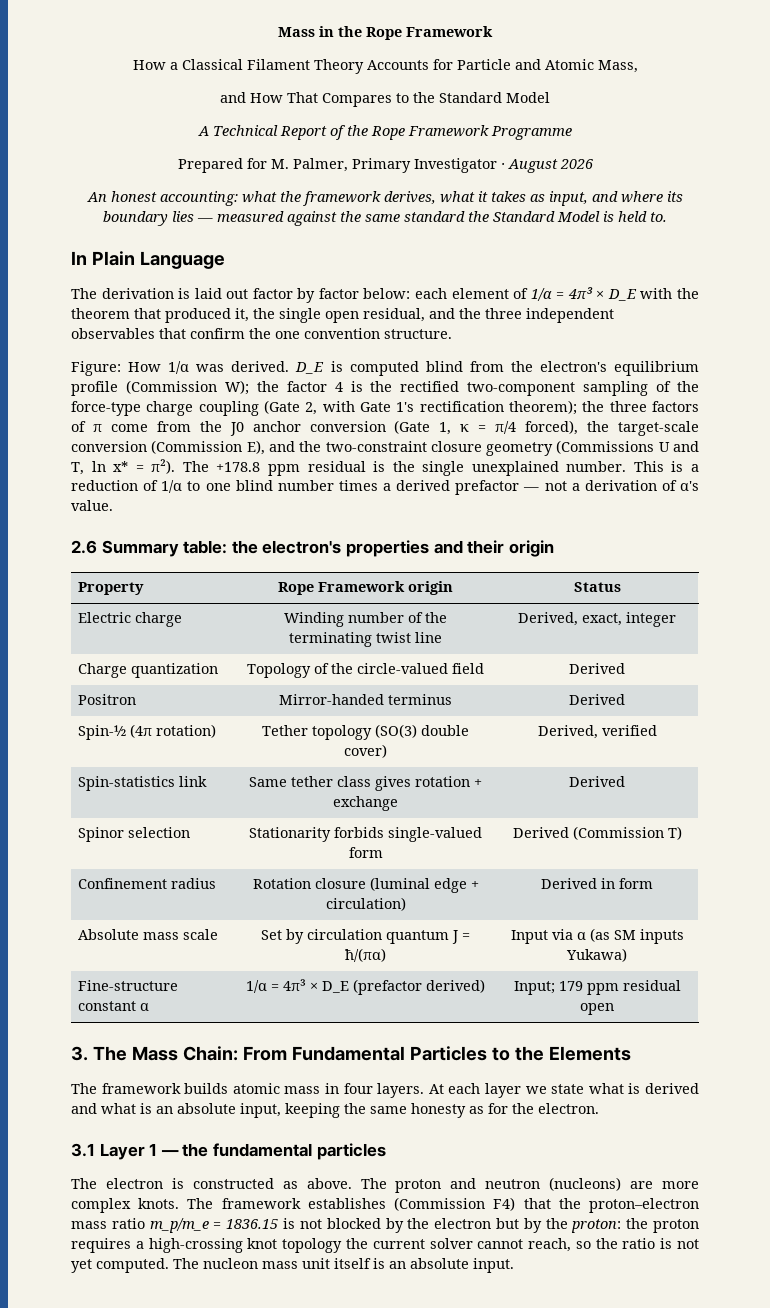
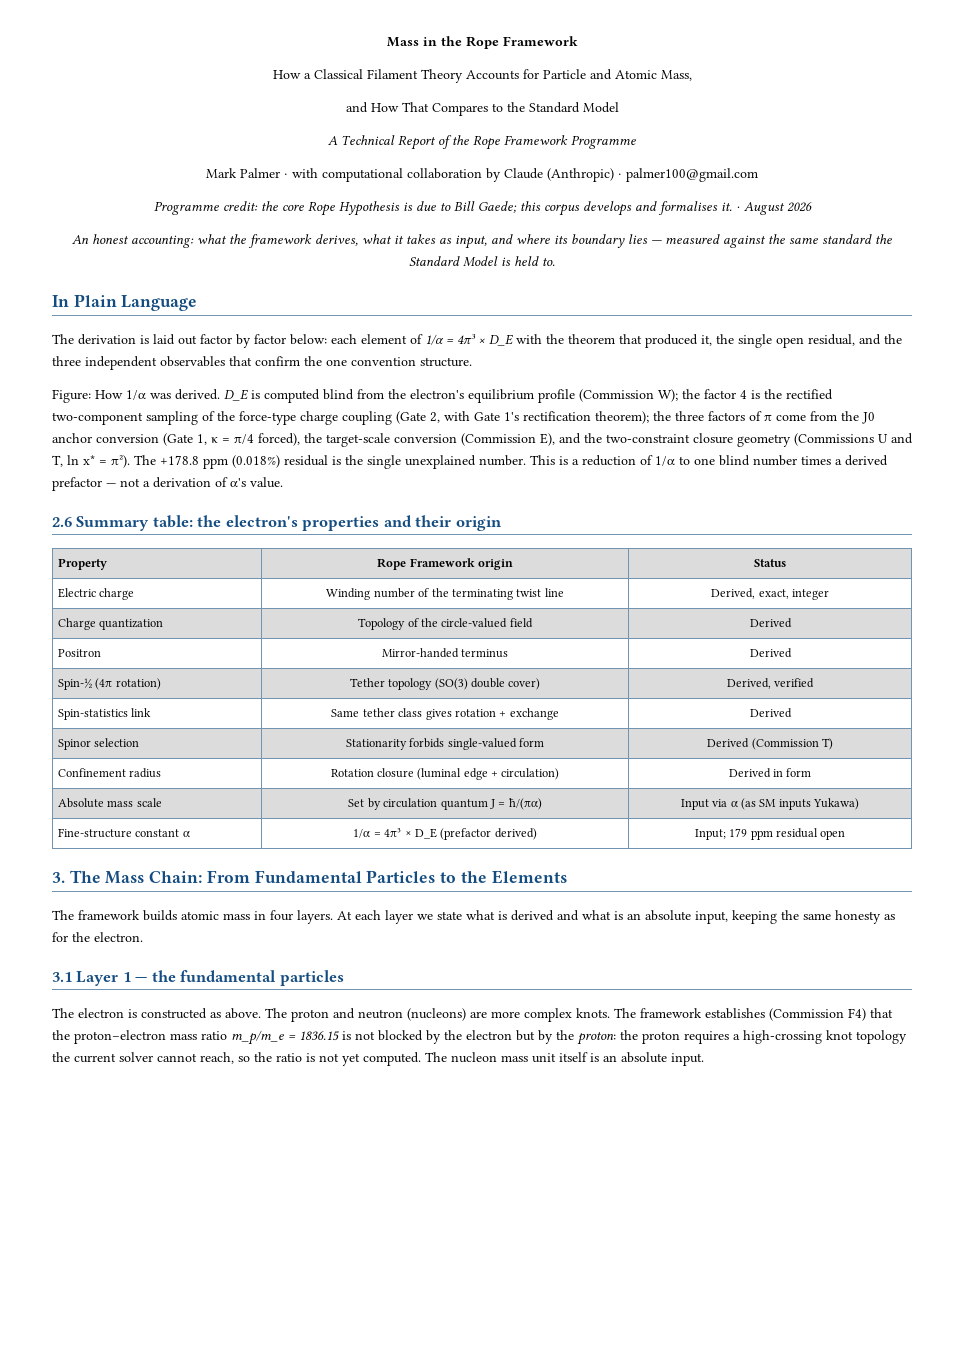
[177,158,497,173] Prepared for M. Palmer, Primary Investigator -> [206,168,758,182] [153,201,732,216] Mark Palmer · with computational collaboration by Claude (Anthropic) · palmer100@gmail.com // Programme credit: the core Rope Hypothesis is due to Bill Gaede; this corpus develops and formalises it.
(300, 470) none -> [232,455,280,468] (0.018%)

